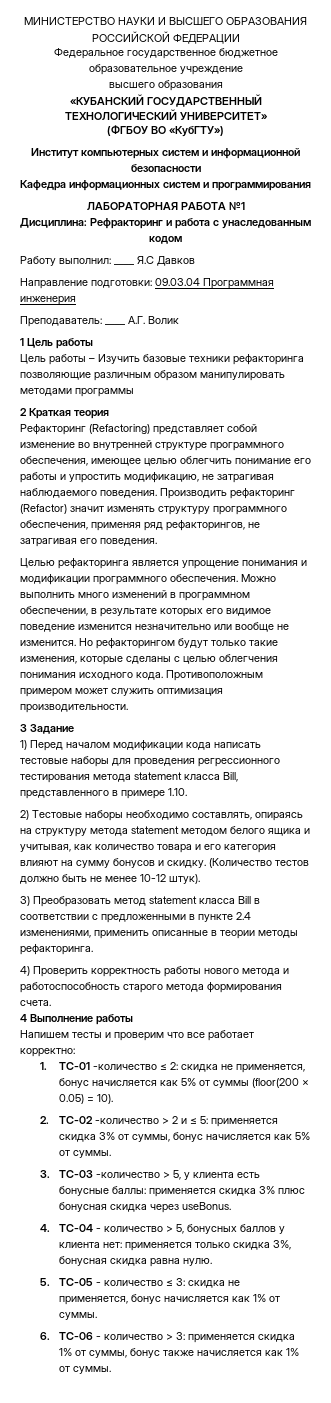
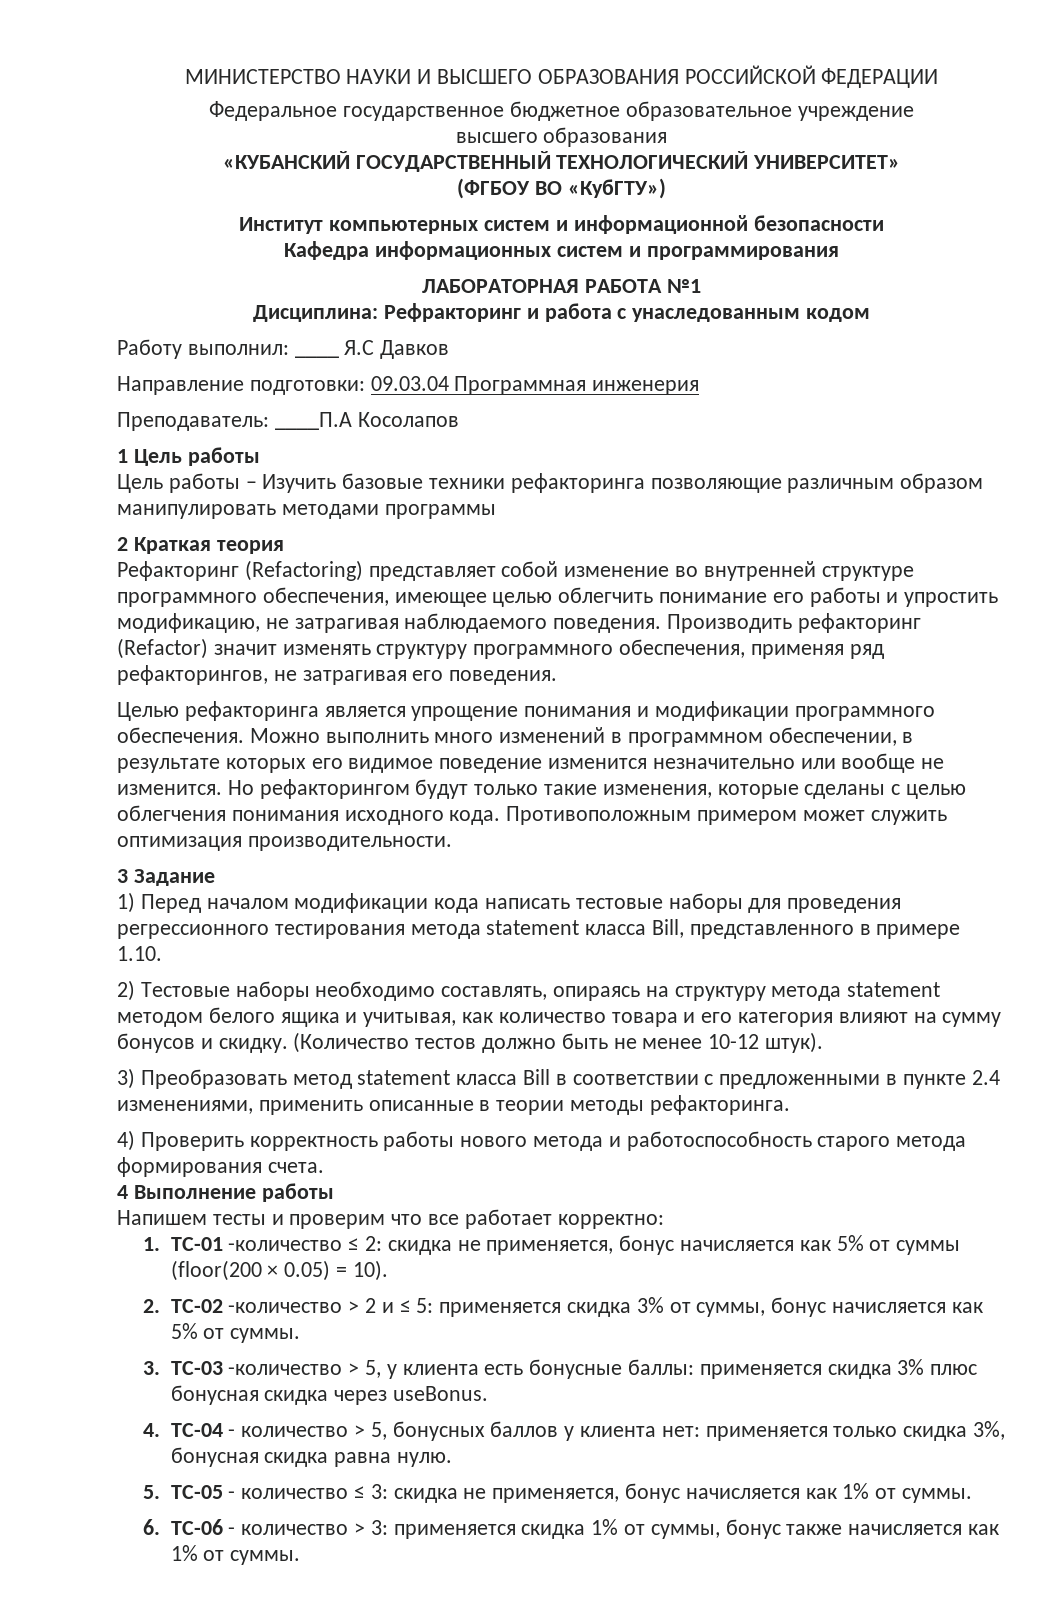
[105,324,125,325] [128,316,179,324] ____ А.Г. Волик -> [274,412,459,430] ____П.А Косолапов

